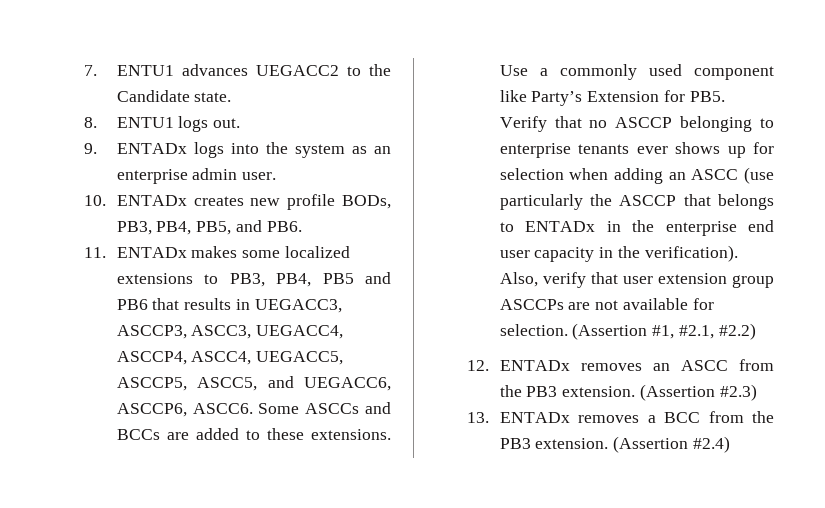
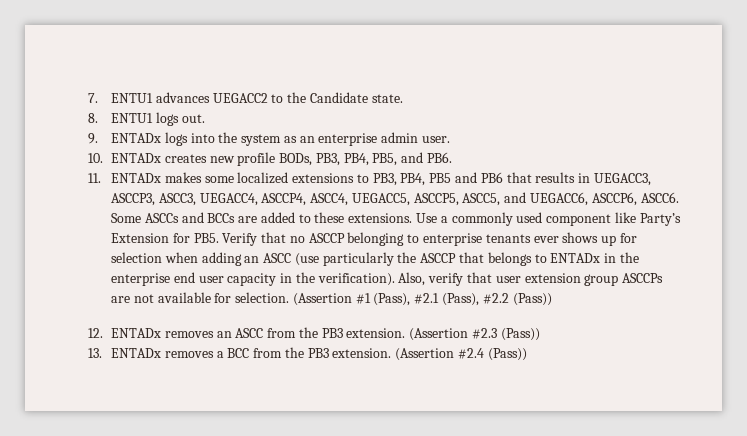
[652,323,756,340] #1, #2.1, #2.2) -> [355,293,552,306] #1 (Pass), #2.1 (Pass), #2.2 (Pass))
[719,384,757,401] #2.3) -> [471,328,540,341] #2.3 (Pass))
[692,436,730,453] #2.4) -> [457,348,527,361] #2.4 (Pass))

